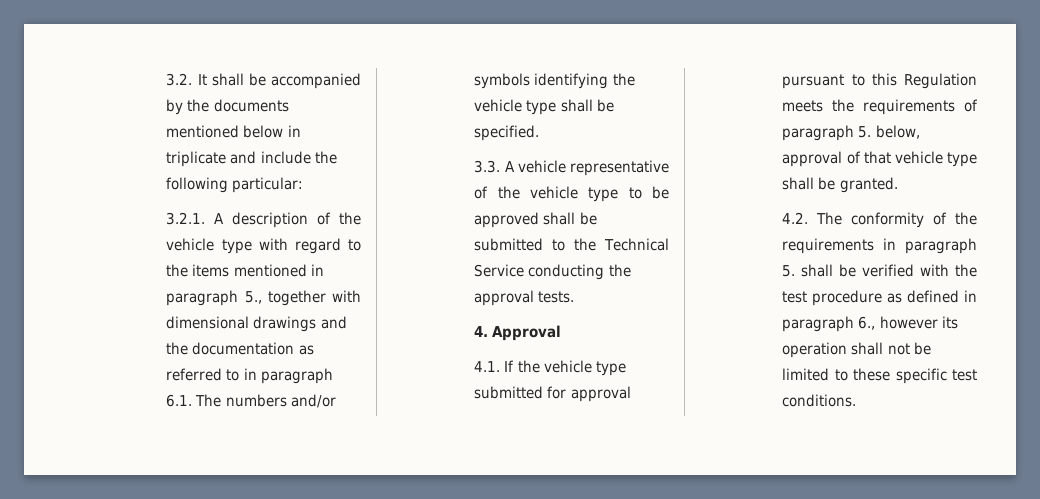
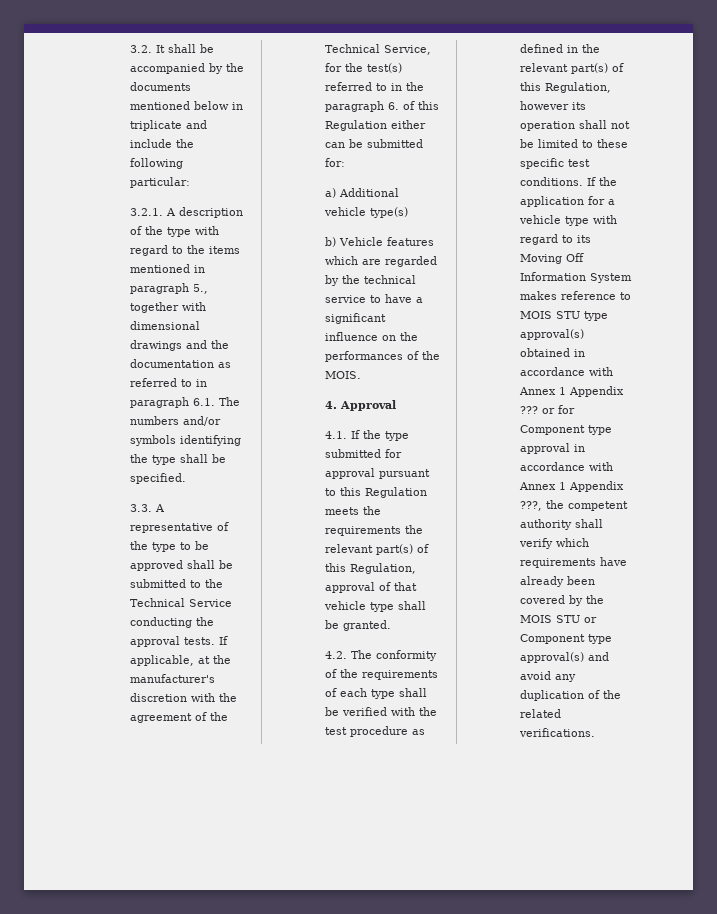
[166,238,215,251] vehicle -> (164, 230) none
[474,99,523,112] vehicle -> (149, 458) none
[517,160,566,173] vehicle -> (166, 508) none
[530,186,579,199] vehicle -> (149, 545) none
(575, 297) none -> [219,636,229,645] [130,655,232,666] [130,674,216,683] [130,693,238,702] [130,712,229,723] [325,44,432,55] [325,63,403,73] [325,82,425,91] [325,101,440,112] [325,120,427,131] [325,139,424,148] [325,158,346,167] [325,188,400,198] [324,207,409,218] [325,237,435,247] [325,256,438,267] [325,275,417,286] [325,294,424,303] [325,313,387,324] [325,332,419,341] [325,351,441,362] [325,371,362,379] If applicable, at the manufacturer's discretion with the agreement of the Technical Service, for the test(s) referred to in the paragraph 6. of this Regulation either can be submitted for: // a) Additional vehicle type(s) // b) Vehicle features which are regarded by the technical service to have a significant influence on the performances of the MOIS.
[543,360,592,373] vehicle -> (382, 434) none
[964,99,978,112] [782,125,920,141] of paragraph 5. below, -> [405,525,424,534] [325,544,430,555] [325,563,417,574] the relevant part(s) of this Regulation,
[883,238,977,254] [782,265,796,277] in paragraph 5. -> [325,688,396,699] of each type
[782,316,876,332] paragraph 6., -> [582,44,601,53] [520,63,625,74] [520,82,612,93] the relevant part(s) of this Regulation,
(857, 400) none -> [587,177,618,186] [520,196,616,207] [519,215,618,226] [520,234,592,245] [520,253,585,264] [520,272,633,283] [520,291,632,300] [520,311,609,321] [520,329,585,340] [520,348,586,357] [520,367,614,376] [519,386,625,397] [520,405,576,414] [520,425,613,435] [520,443,586,454] [520,462,614,471] [519,481,625,492] [520,500,629,511] [520,519,604,530] [519,538,590,549] [520,557,628,568] [520,576,596,587] [520,595,605,606] [520,615,598,623] [520,634,613,644] [520,652,610,663] [520,671,577,682] [520,690,622,701] [520,709,562,718] [519,728,596,737] If the application for a vehicle type with regard to its Moving Off Information System makes reference to MOIS STU type approval(s) obtained in accordance with Annex 1 Appendix ??? or for Component type approval in accordance with Annex 1 Appendix ???, the competent authority shall verify which requirements have already been covered by the MOIS STU or Component type approval(s) and avoid any duplication of the related verifications.

